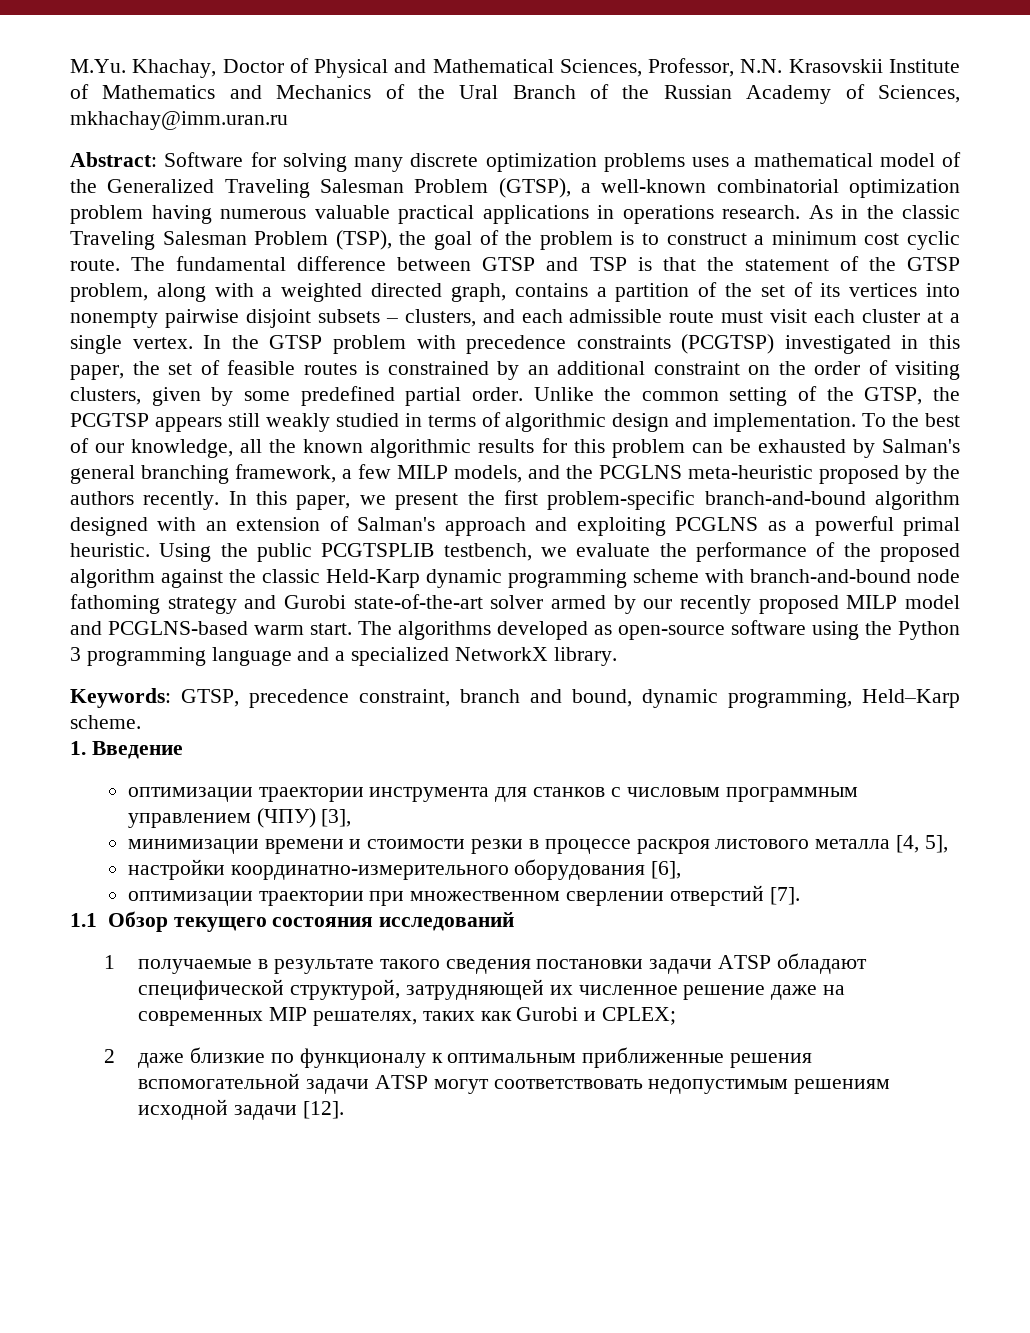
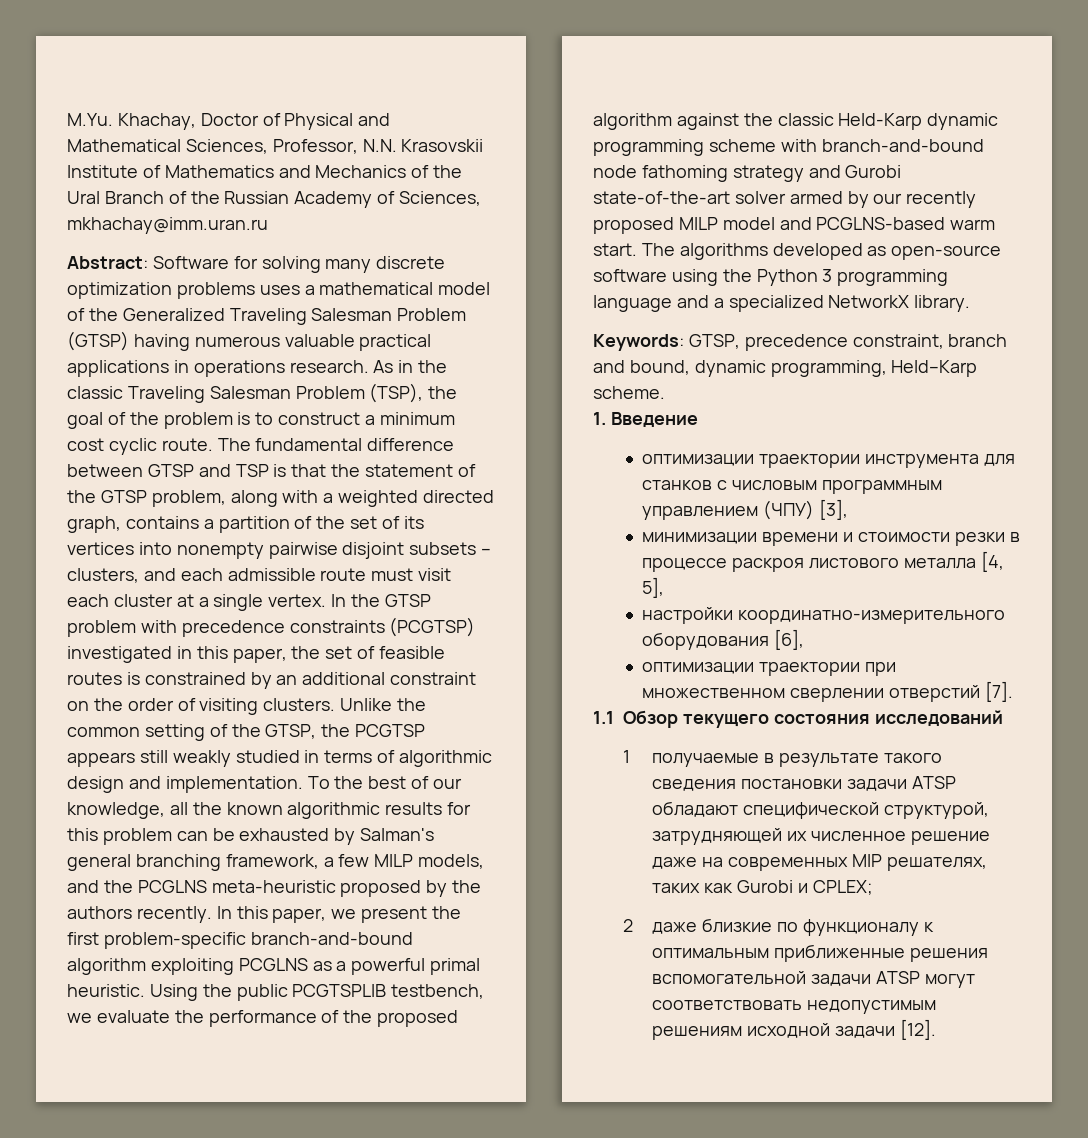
[498,178,961,198] [70,205,143,224] (GTSP), a well-known combinatorial optimization problem -> [67,331,129,351] (GTSP)
[70,386,523,406] clusters, given by some predefined partial order. -> [263,698,336,711] clusters.
[70,516,568,536] designed with an extension of Salman's approach and -> (146, 966) none

